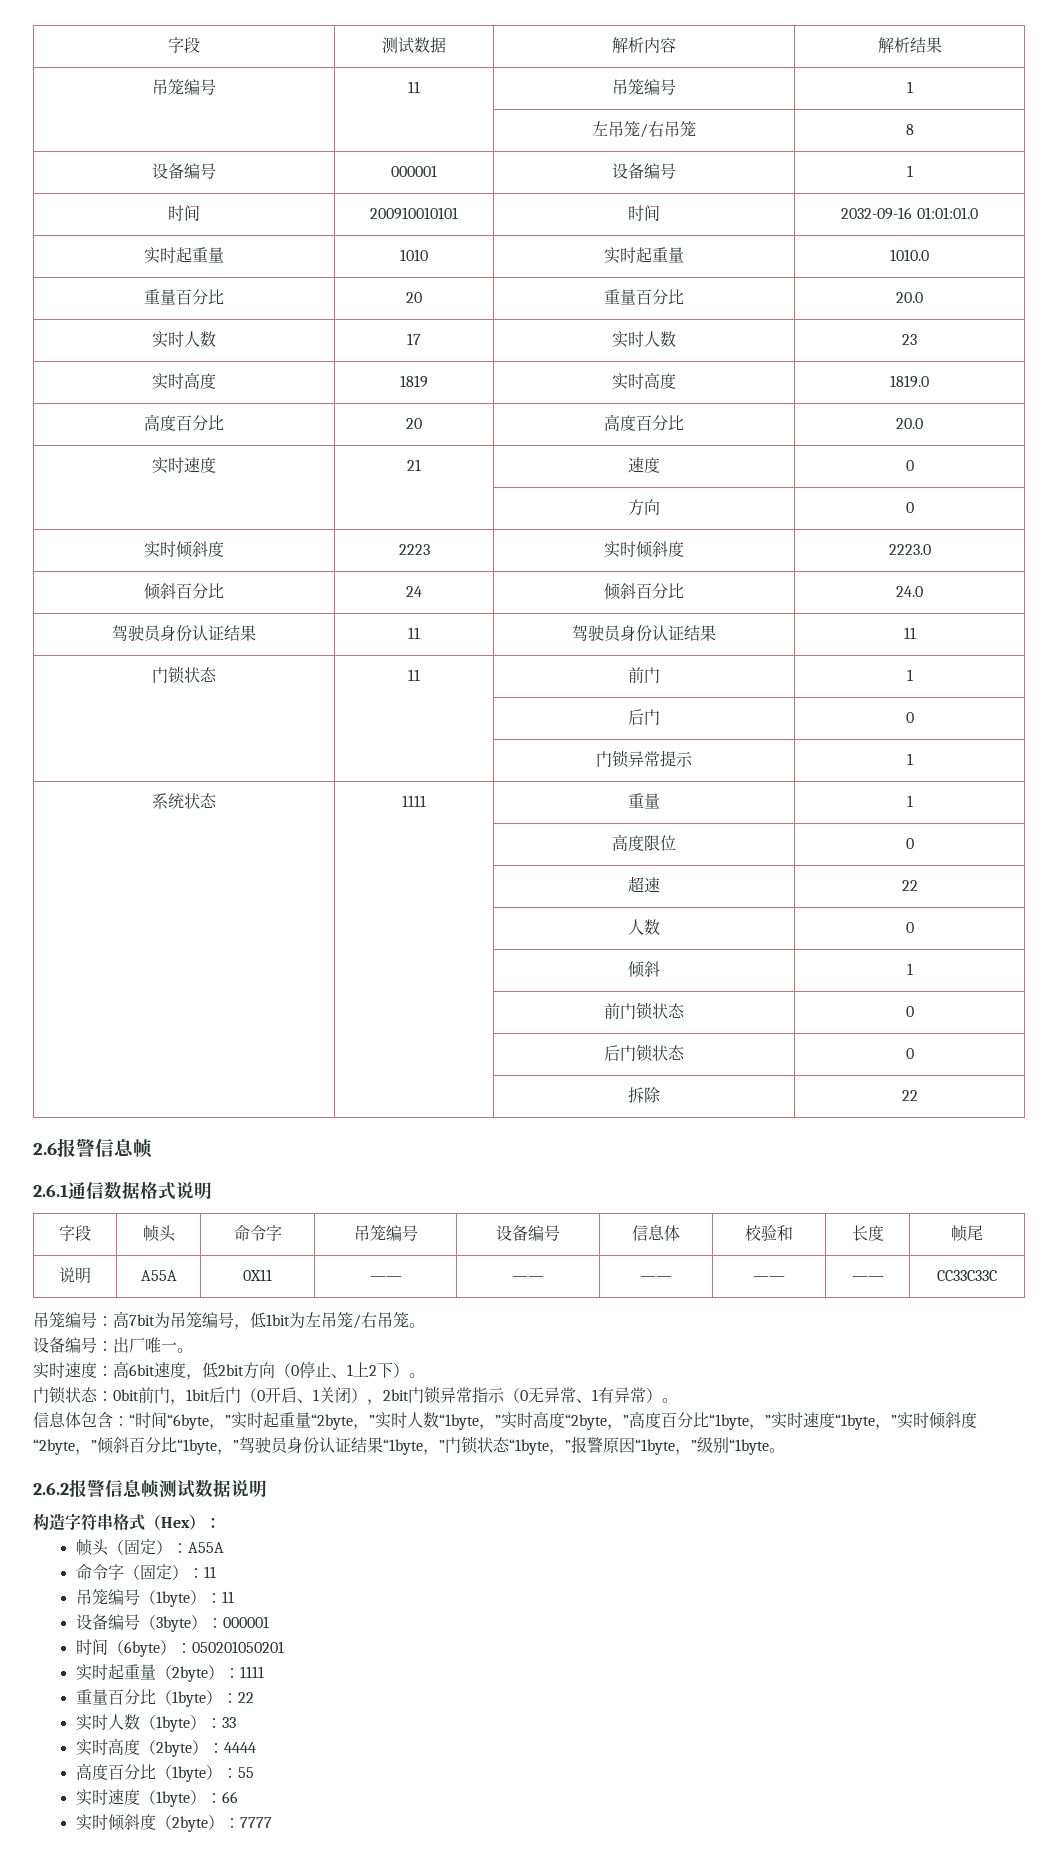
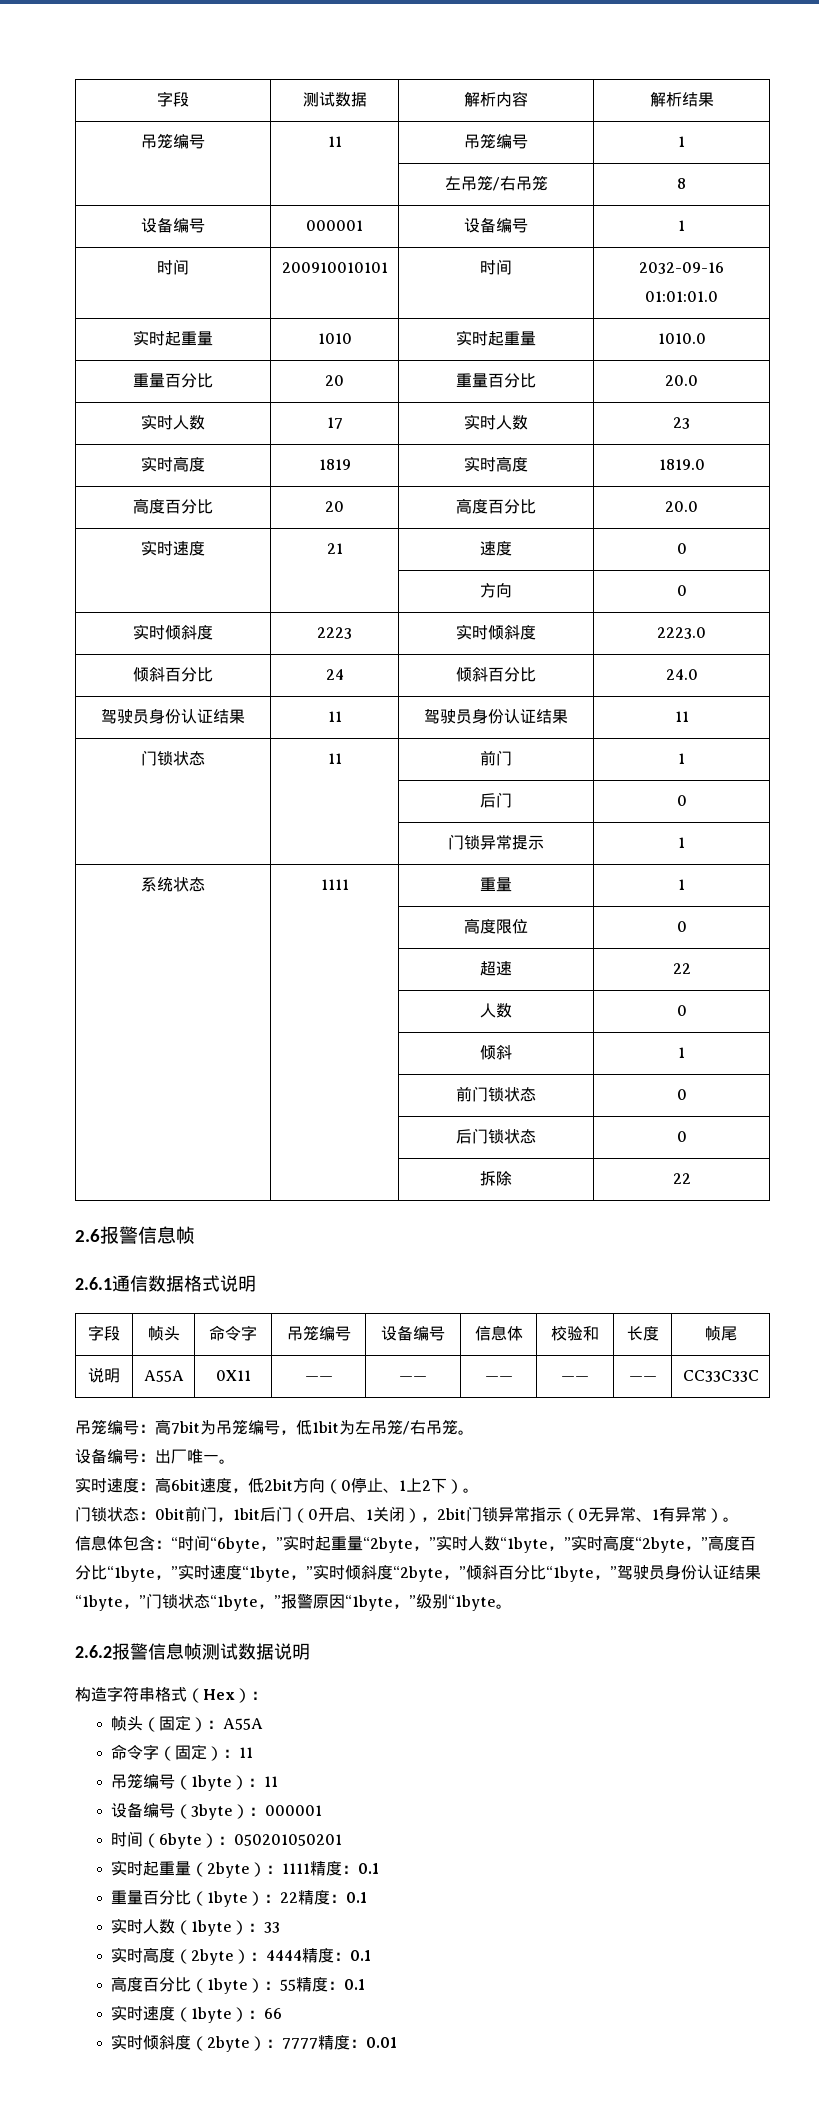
(264, 1672) none -> [309,1861,379,1876] 精度：0.1
(254, 1697) none -> [297,1890,367,1905] 精度：0.1
(256, 1747) none -> [301,1948,371,1963] 精度：0.1
(254, 1772) none -> [295,1977,365,1992] 精度：0.1
(272, 1822) none -> [317,2035,397,2050] 精度：0.01

